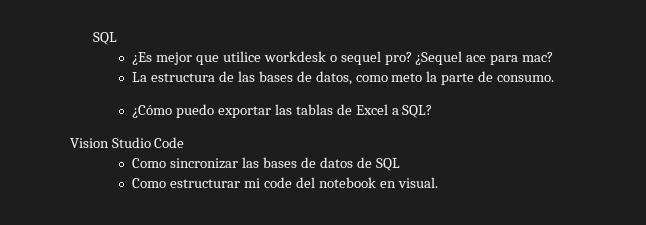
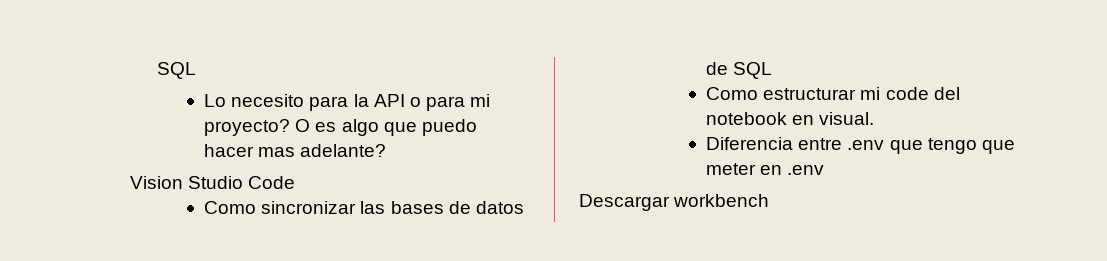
[92,32,117,45] [132,51,554,65] [132,71,555,85] [132,104,433,118] SQL // ¿Es mejor que utilice workdesk o sequel pro? ¿Sequel ace para mac? // La estructura de las bases de datos, como meto la parte de consumo. // ¿Cómo puedo exportar las tablas de Excel a SQL? -> [156,62,196,79] [204,94,491,111] [204,119,477,136] [204,144,387,157] SQL // Lo necesito para la API o para mi proyecto? O es algo que puedo hacer mas adelante?
(438, 182) none -> [706,137,1015,154] [706,163,825,175] [579,194,770,211] // Diferencia entre .env que tengo que meter en .env // Descargar workbench

